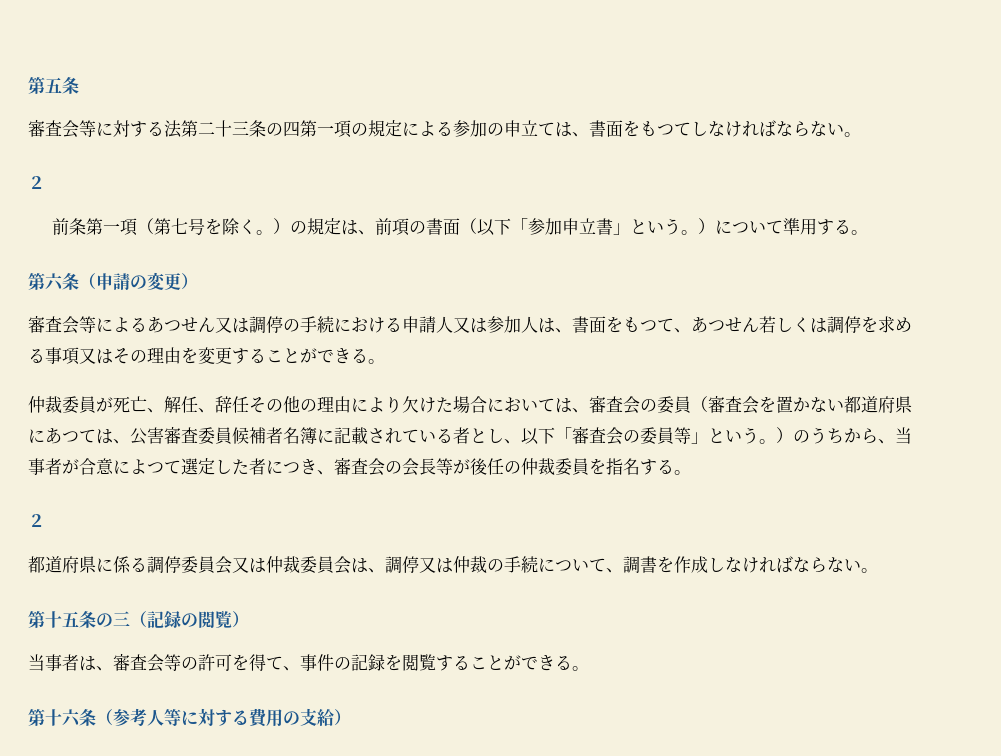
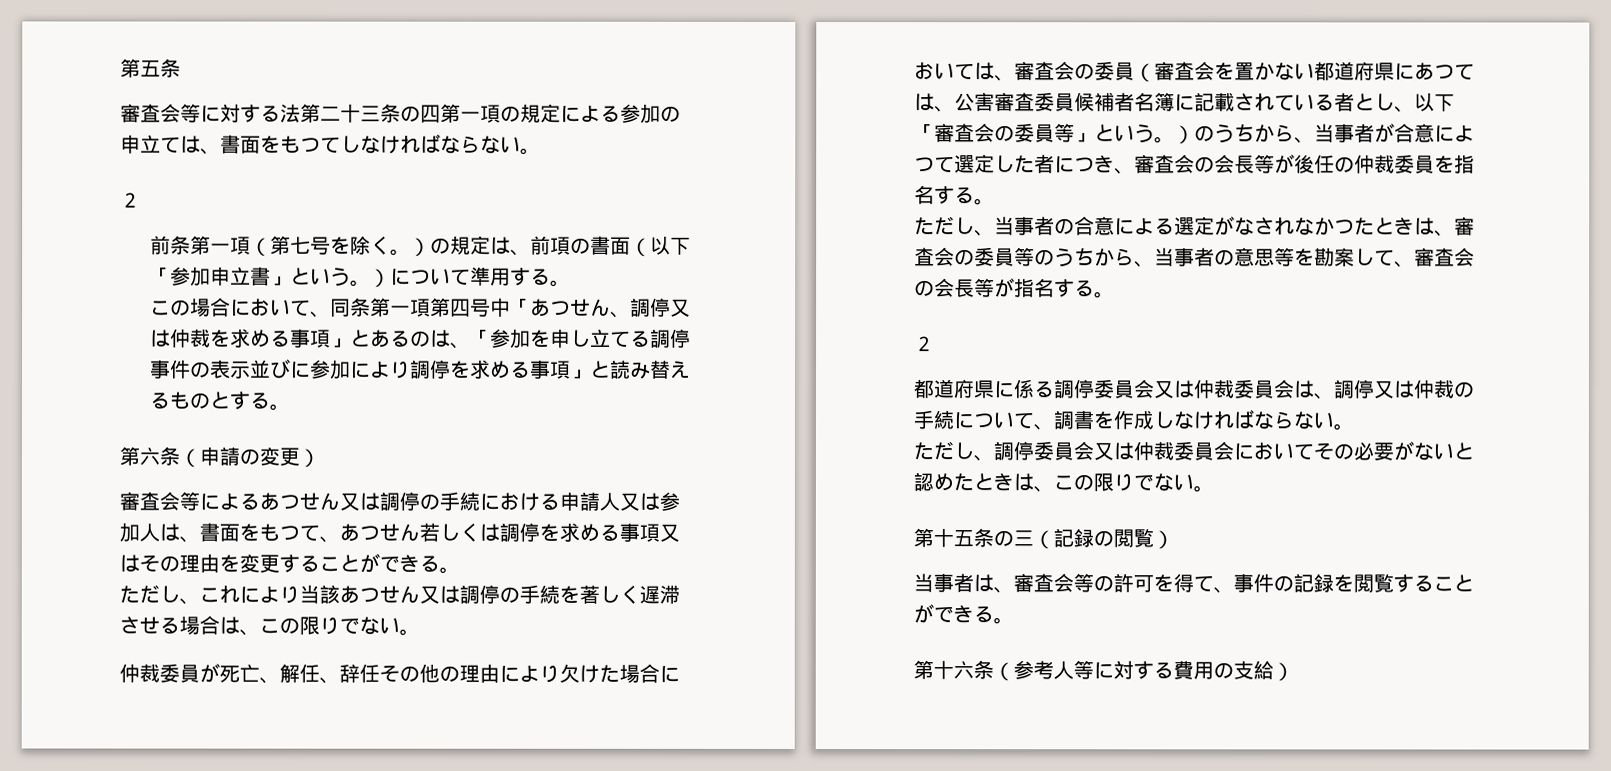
(869, 232) none -> [149,297,691,318] [149,328,691,349] [149,358,691,380] [148,391,290,411] // この場合において、同条第一項第四号中「あつせん、調停又は仲裁を求める事項」とあるのは、「参加を申し立てる調停事件の表示並びに参加により調停を求める事項」と読み替えるものとする。
(385, 361) none -> [119,584,680,605] [119,615,420,636] // ただし、これにより当該あつせん又は調停の手続を著しく遅滞させる場合は、この限りでない。
(691, 472) none -> [914,216,1475,237] [914,247,1475,268] [914,278,1115,299] // ただし、当事者の合意による選定がなされなかつたときは、審査会の委員等のうちから、当事者の意思等を勘案して、審査会の会長等が指名する。
(878, 570) none -> [913,441,1474,462] [913,472,1214,493] // ただし、調停委員会又は仲裁委員会においてその必要がないと認めたときは、この限りでない。

